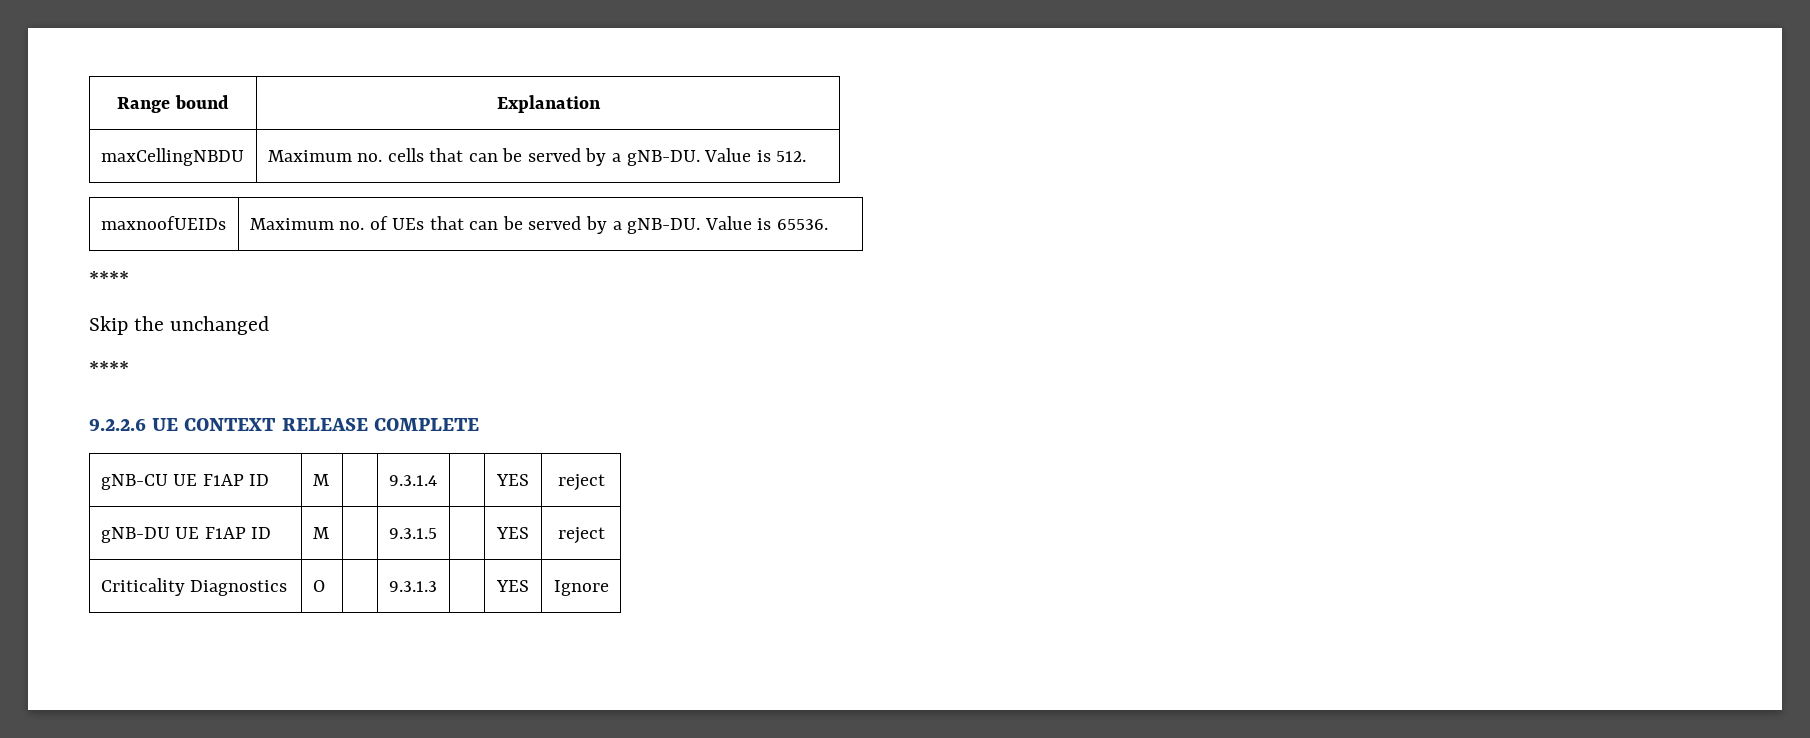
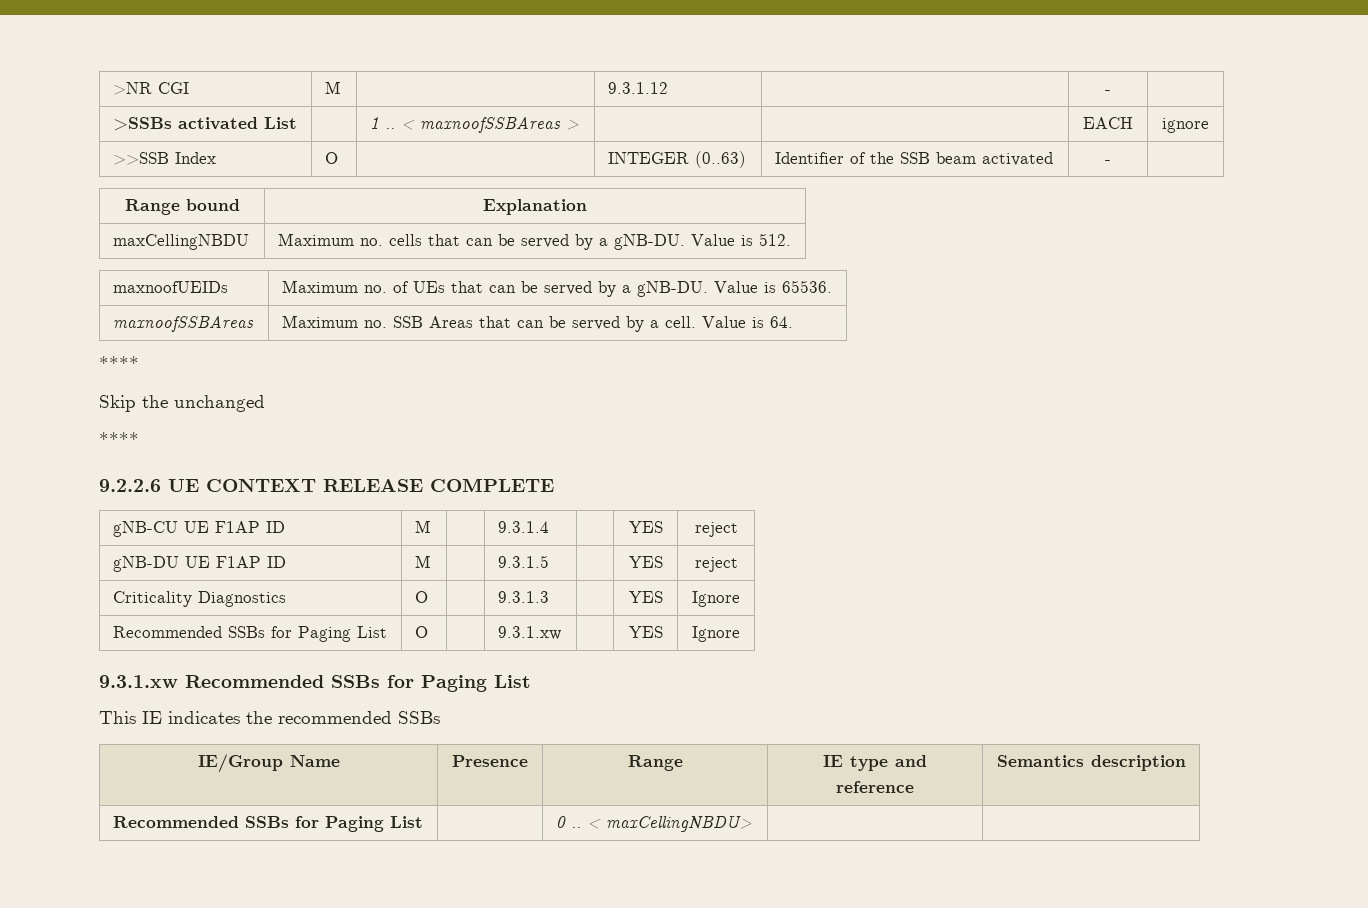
(117, 105) none -> [113,82,190,95] [325,81,342,94] [608,82,669,94] [1105,90,1111,94] [113,117,298,131] [370,117,580,133] [1083,117,1133,129] [1162,118,1209,133] [113,152,217,165] [325,152,339,164] [608,151,747,168] [775,152,1054,166] [1105,160,1111,164] >NR CGI | M | | 9.3.1.12 | | - | // >SSBs activated List | | 1 .. < maxnoofSSBAreas > | | | EACH | ignore // >>SSB Index | O | | INTEGER (0..63) | Identifier of the SSB beam activated | - | //
(828, 224) none -> [113,316,255,332] [282,315,794,332] // maxnoofSSBAreas | Maximum no. SSB Areas that can be served by a cell. Value is 64.
(609, 588) none -> [113,626,388,642] [415,626,429,638] [498,626,562,640] [628,626,663,638] [692,626,740,642] [99,675,531,692] [99,711,440,724] [197,754,340,773] [452,755,528,767] [627,755,683,771] [823,755,927,771] [836,781,914,793] [996,755,1186,771] [113,816,424,832] [556,816,753,832] // Recommended SSBs for Paging List | O | | 9.3.1.xw | | YES | Ignore // 9.3.1.xw Recommended SSBs for Paging List // This IE indicates the recommended SSBs // IE/Group Name | Presence | Range | IE type and reference | Semantics description // Recommended SSBs for Paging List | | 0 .. < maxCellingNBDU> | |

